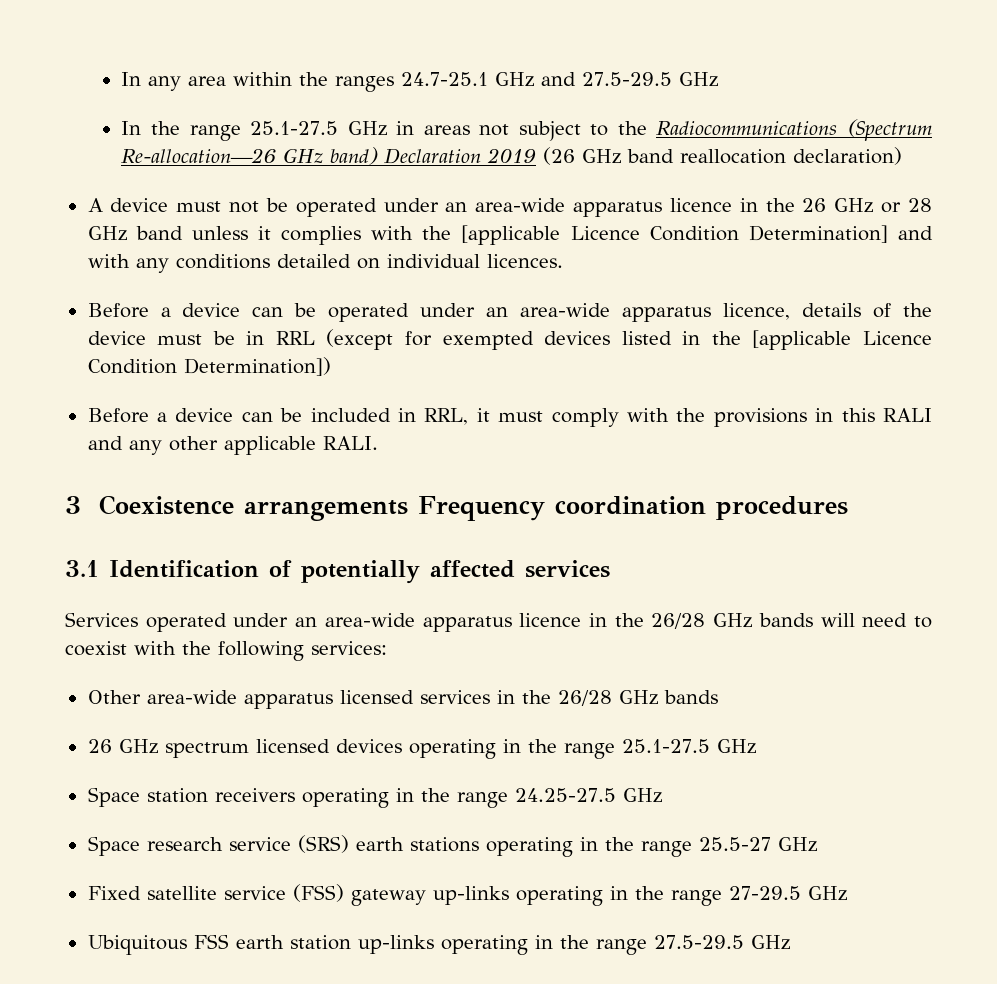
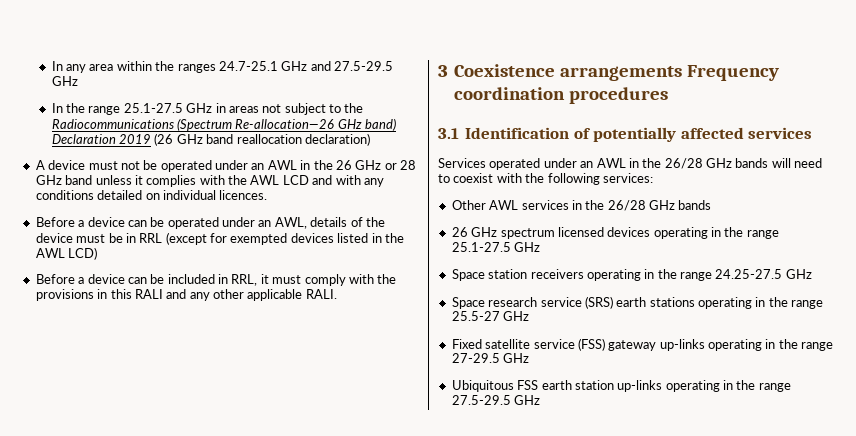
[475,198,732,217] area-wide apparatus licence -> [267,160,297,170] AWL
[461,225,888,245] [applicable Licence Condition Determination] -> [250,175,309,185] AWL LCD
[520,303,791,322] area-wide apparatus licence, -> [274,217,307,229] AWL,
[752,330,932,350] [87,357,331,376] [applicable Licence Condition Determination]) -> [35,247,98,260] AWL LCD)
[324,613,582,632] area-wide apparatus licence -> [596,158,626,168] AWL
[146,690,414,709] area-wide apparatus licensed -> [489,200,519,210] AWL

